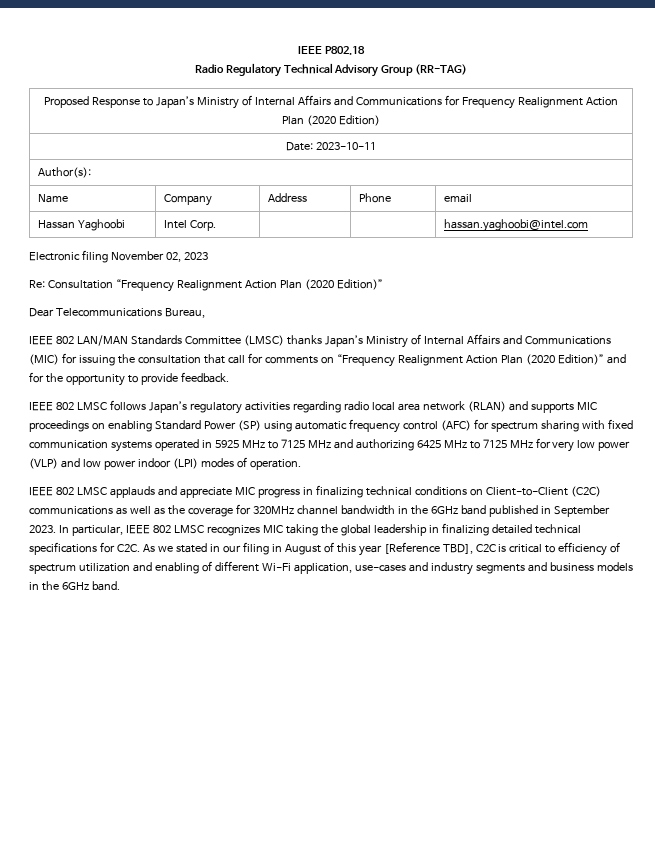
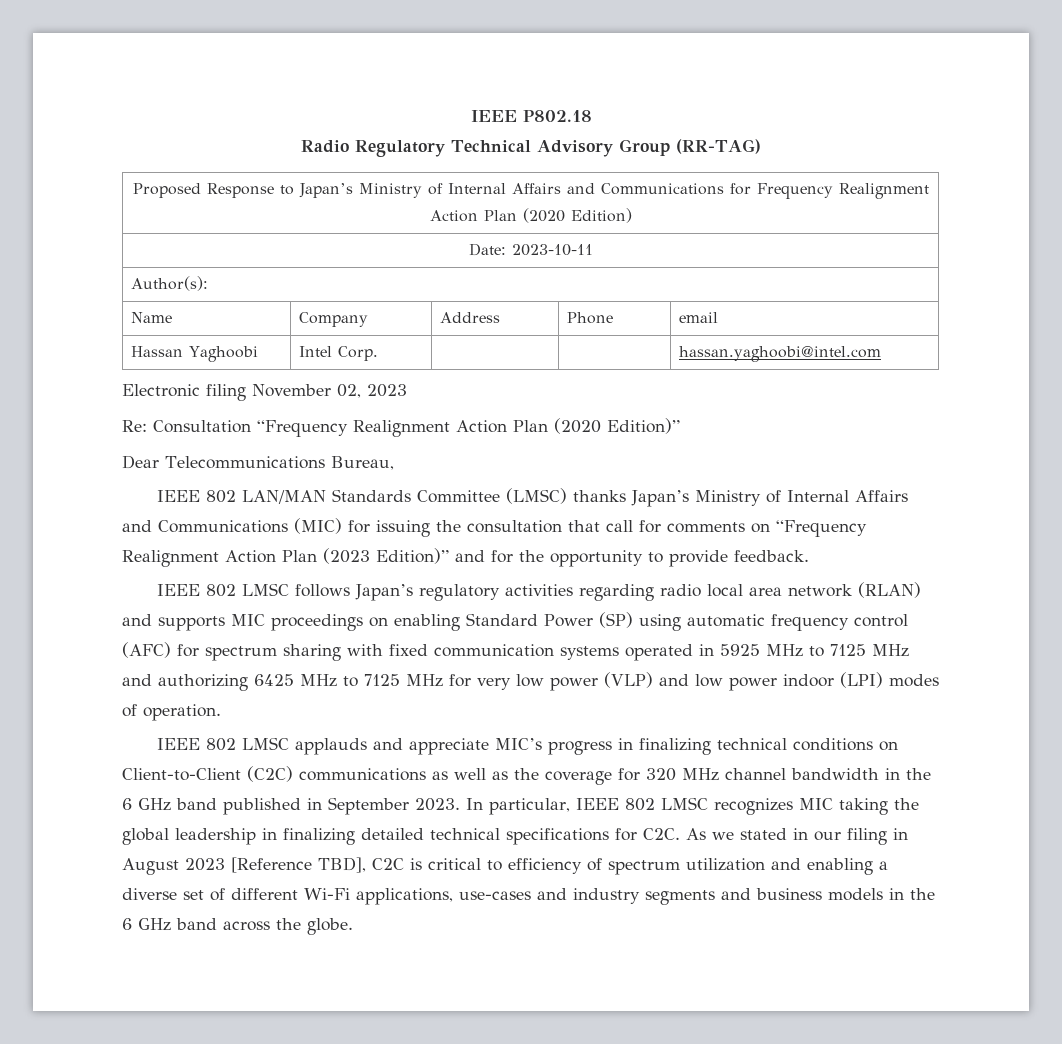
[525,354,555,365] (2020 -> [323,548,370,564] (2023
[234,487,255,495] MIC -> [494,738,542,750] MIC’s
[252,506,294,514] 320MHz -> [646,768,719,781] 320 MHz
[430,506,458,514] 6GHz -> [122,798,171,811] 6 GHz
[323,542,382,556] of this year -> [185,858,225,871] 2023
(199, 568) none -> [879,861,888,870] [122,888,204,900] a diverse set
[293,563,352,574] application, -> [356,888,453,905] applications,
[61,581,120,591] 6GHz band. -> [122,918,353,935] 6 GHz band across the globe.

